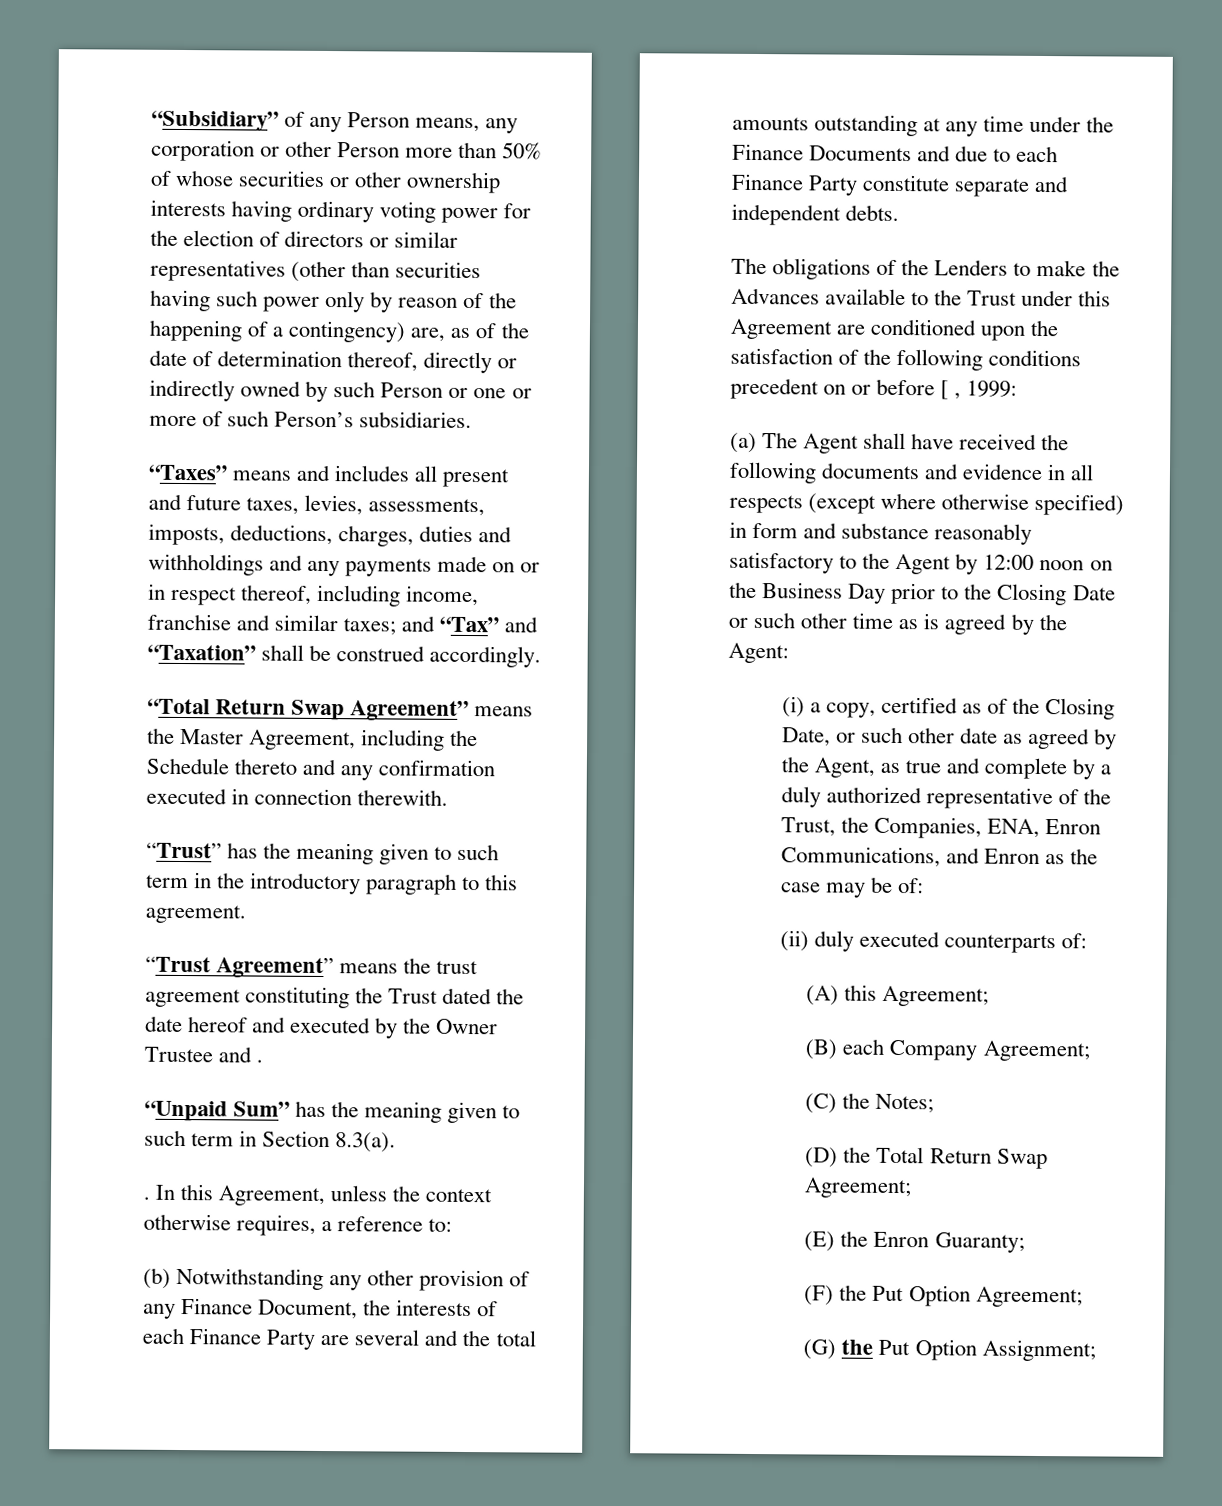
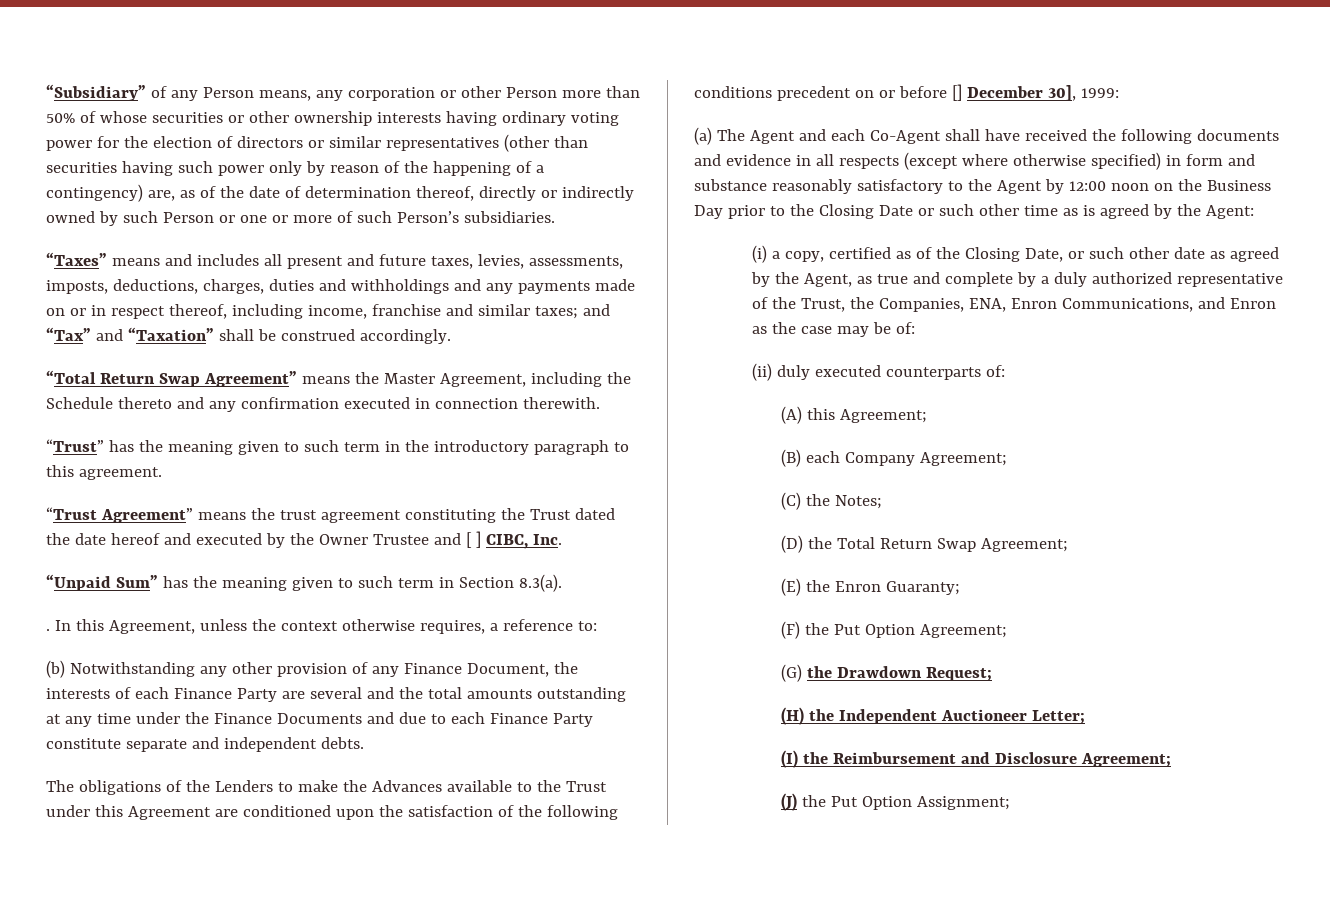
[256,1059,264,1063] . -> [465,531,562,549] [ ] CIBC, Inc.
[940,380,962,400] [ , -> [951,84,1076,101] [] December 30],
(860, 443) none -> [798,129,941,144] and each Co-Agent
(874, 1347) none -> [837,666,993,681] [781,707,1086,725] [781,750,1172,768] [781,793,827,811] Drawdown Request; // (H) the Independent Auctioneer Letter; // (I) the Reimbursement and Disclosure Agreement; // (J) the

